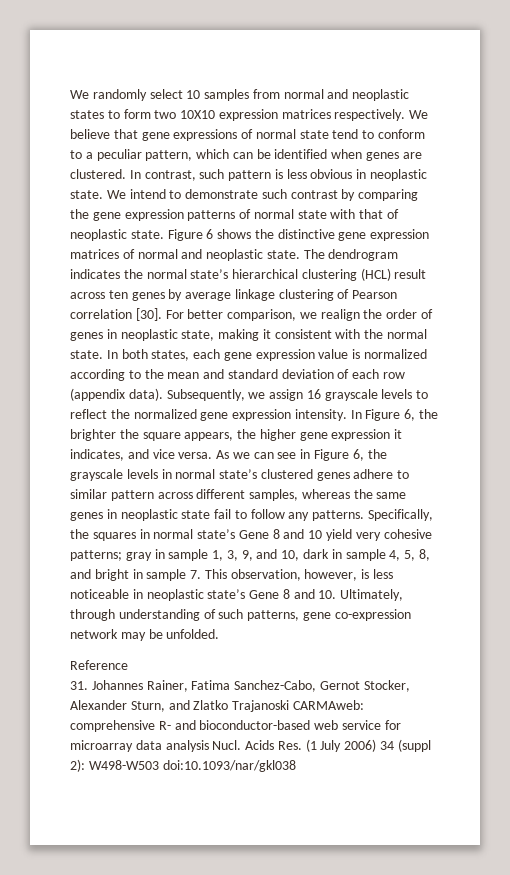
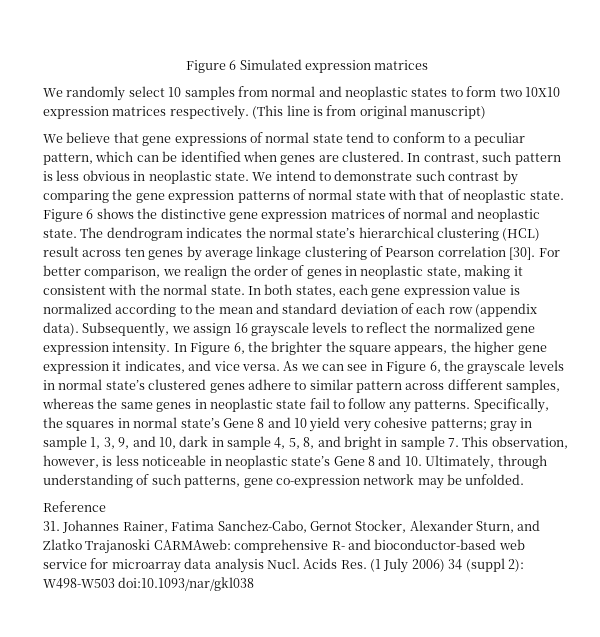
(70, 94) none -> [185,59,429,73] Figure 6 Simulated expression matrices //
(406, 115) none -> [252,105,486,119] (This line is from original manuscript) //

